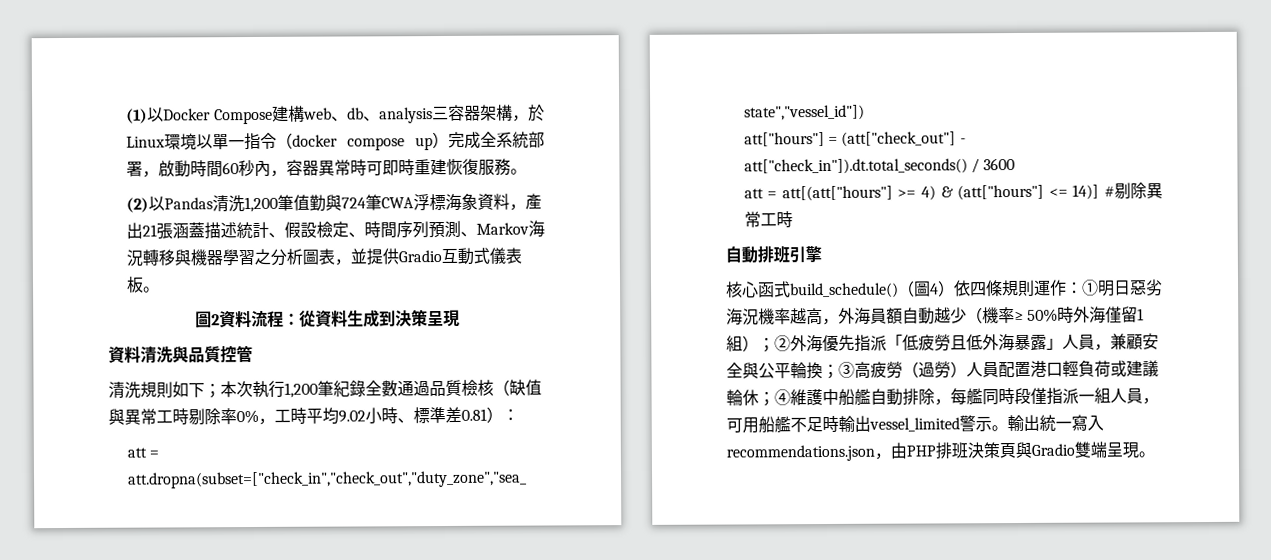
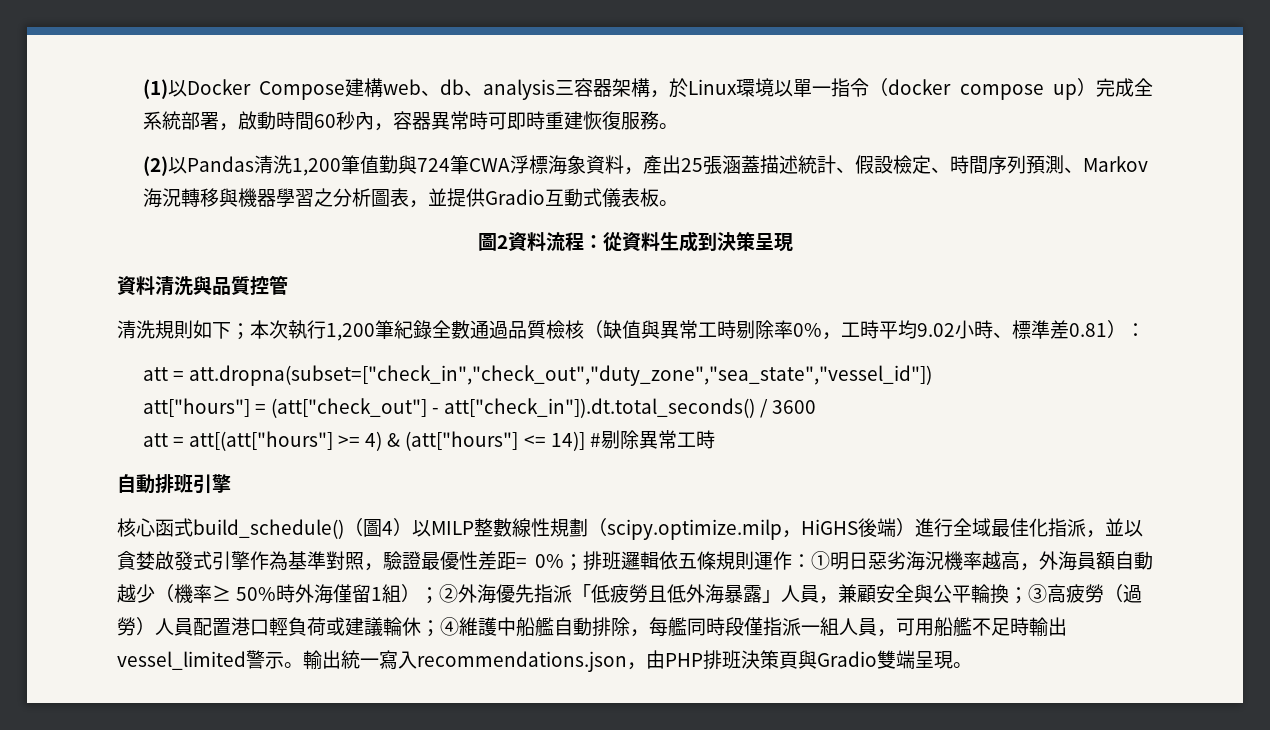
[141,224,157,237] 21 -> [680,158,703,172] 25
[954,280,987,297] 依四 -> [412,518,1143,540] [117,551,697,571] 以MILP整數線性規劃（scipy.optimize.milp，HiGHS後端）進行全域最佳化指派，並以貪婪啟發式引擎作為基準對照，驗證最優性差距= 0%；排班邏輯依五

